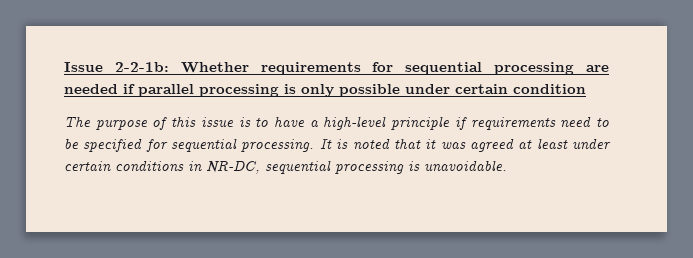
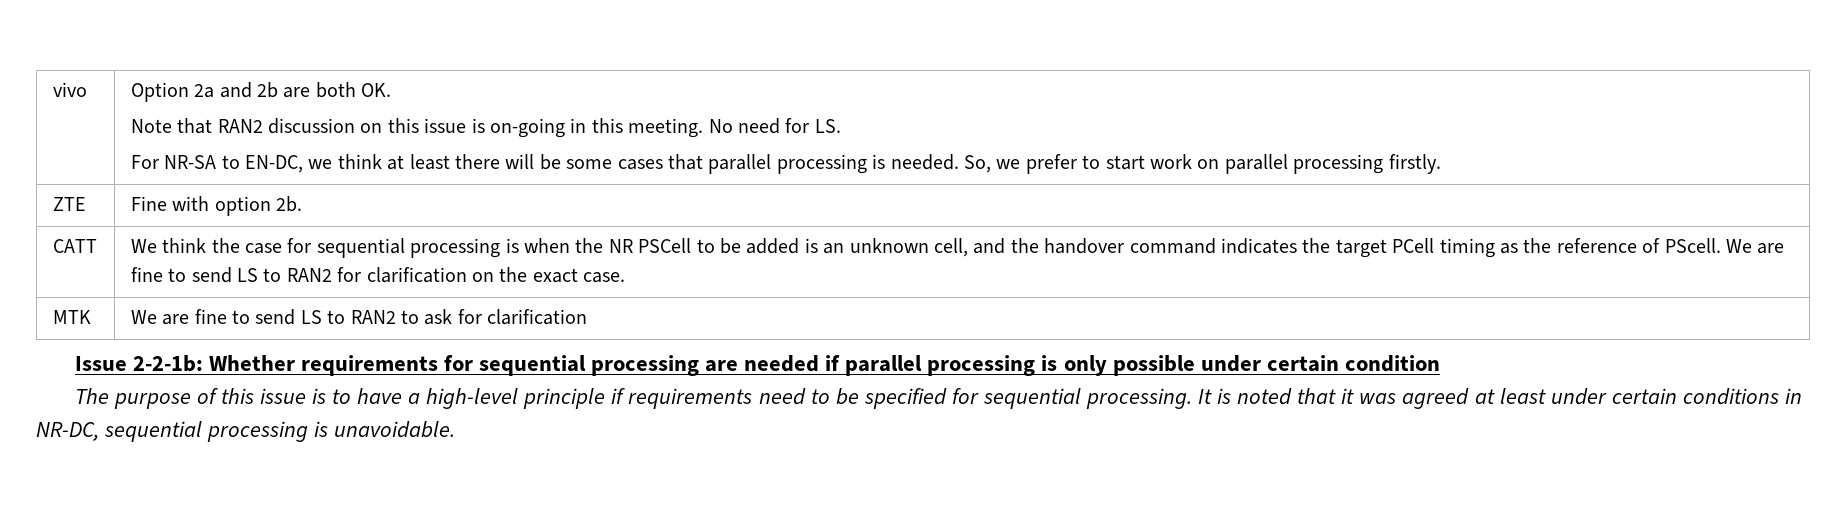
(64, 67) none -> [52,82,87,97] [130,82,392,102] [130,118,841,138] [130,154,1441,174] [52,197,86,211] [130,196,303,216] [52,239,97,253] [130,238,1785,258] [130,267,626,283] [52,310,91,324] [130,309,588,325] vivo | Option 2a and 2b are both OK. // Note that RAN2 discussion on this issue is on-going in this meeting. No need for LS. // For NR-SA to EN-DC, we think at least there will be some cases that parallel processing is needed. So, we prefer to start work on parallel processing firstly. // ZTE | Fine with option 2b. // CATT | We think the case for sequential processing is when the NR PSCell to be added is an unknown cell, and the handover command indicates the target PCell timing as the reference of PScell. We are fine to send LS to RAN2 for clarification on the exact case. // MTK | We are fine to send LS to RAN2 to ask for clarification //

